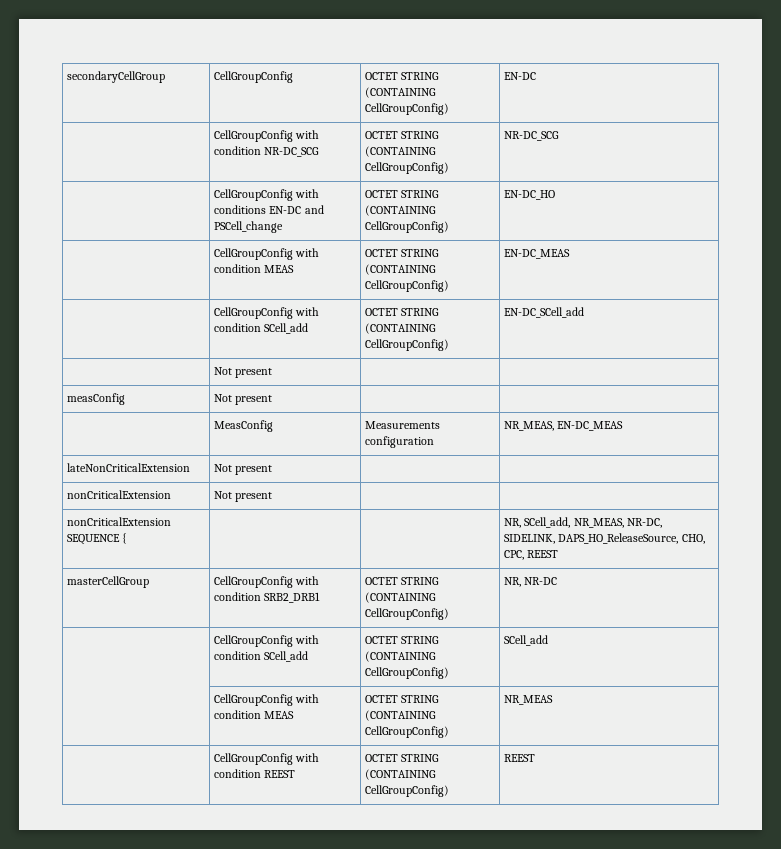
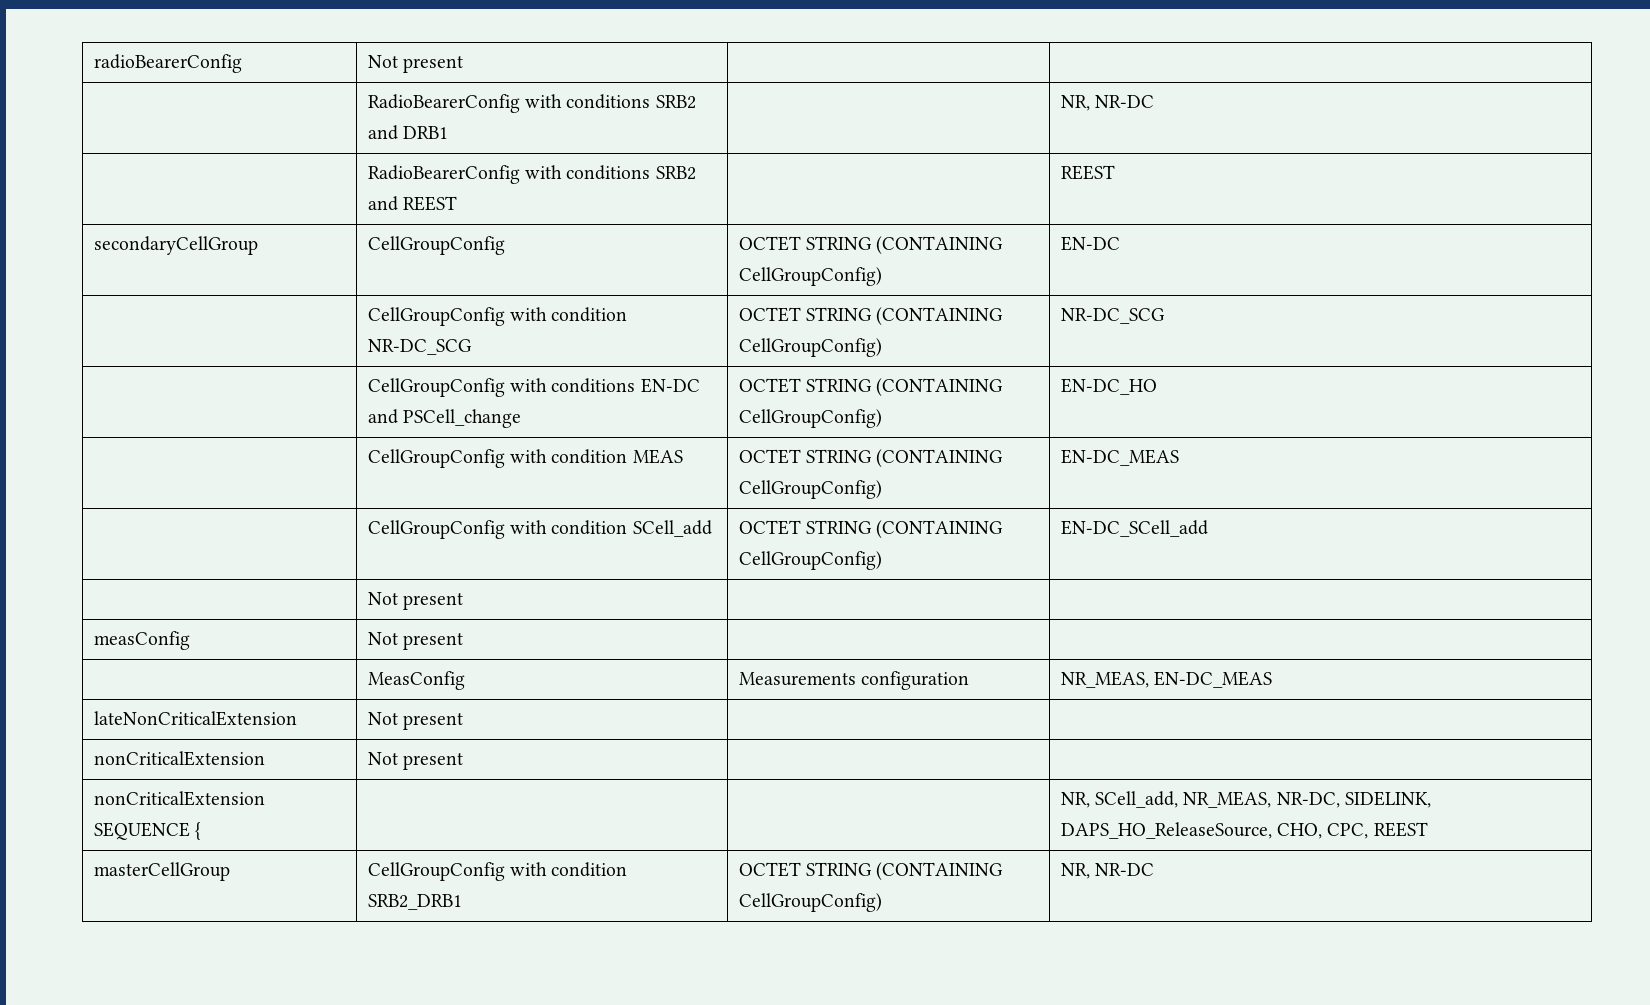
(67, 77) none -> [93,54,242,73] [367,55,463,73] [367,94,696,113] [367,125,448,140] [1060,95,1154,111] [367,165,696,184] [367,196,457,211] [1060,165,1115,180] radioBearerConfig | Not present | | // | RadioBearerConfig with conditions SRB2 and DRB1 | | NR, NR-DC // | RadioBearerConfig with conditions SRB2 and REEST | | REEST //
[214,635,320,647] [214,651,309,662] [365,636,440,644] [365,651,437,662] [365,667,450,679] [504,635,549,646] [214,694,320,706] [214,710,295,719] [365,695,440,703] [365,710,437,721] [365,726,450,738] [504,695,554,705] [214,753,320,765] [214,769,296,778] [365,754,440,762] [365,769,437,780] [365,785,450,797] [504,754,536,762] // | CellGroupConfig with condition SCell_add | OCTET STRING (CONTAINING CellGroupConfig) | SCell_add // | CellGroupConfig with condition MEAS | OCTET STRING (CONTAINING CellGroupConfig) | NR_MEAS // | CellGroupConfig with condition REEST | OCTET STRING (CONTAINING CellGroupConfig) | REEST -> (1154, 869) none

